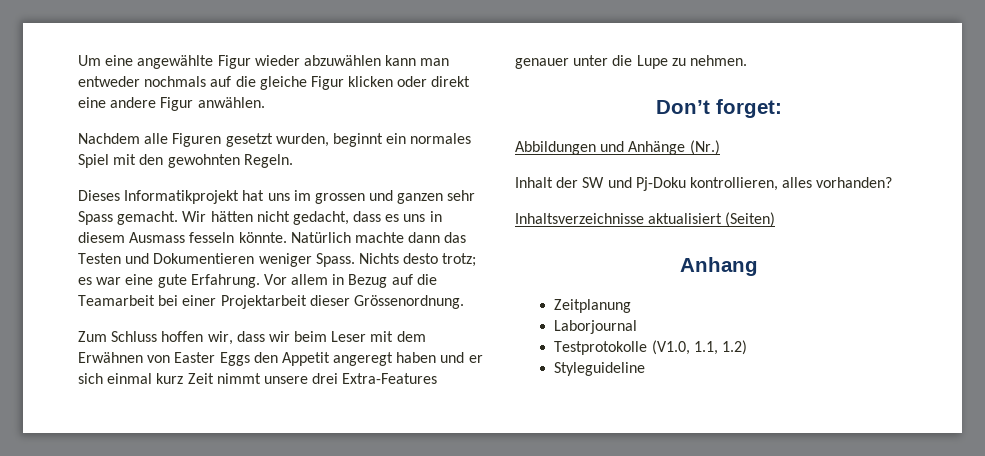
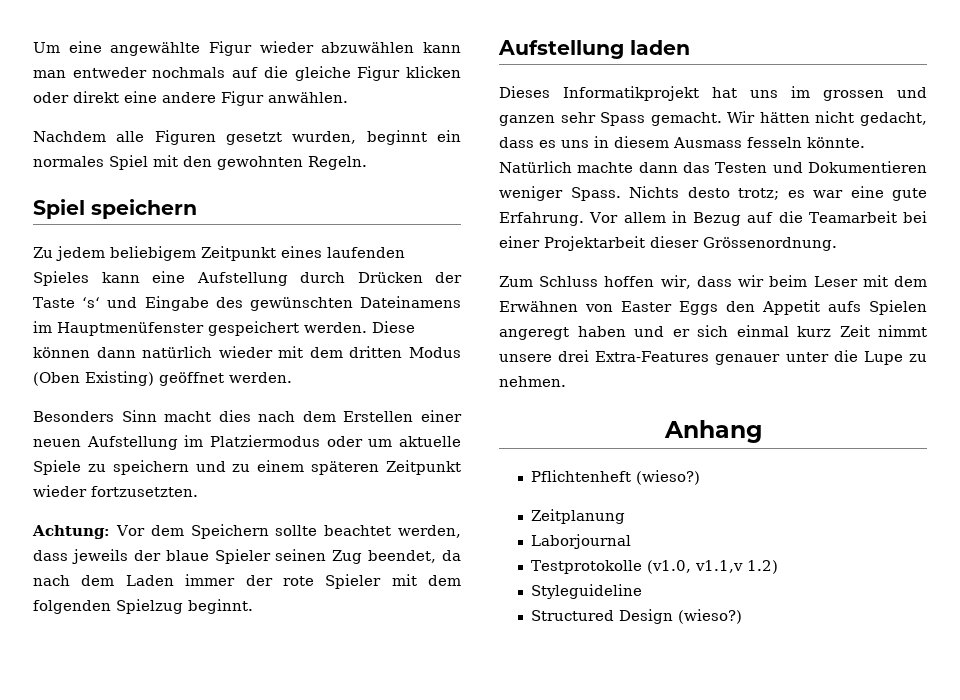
(293, 161) none -> [33,199,197,219] [33,246,405,261] [33,271,462,286] [33,296,461,311] [33,321,415,336] [33,346,461,358] [33,371,292,386] [33,410,462,422] [33,435,462,450] [33,460,461,475] [33,485,198,497] [32,524,461,539] [33,549,461,564] [33,574,461,589] [33,599,253,614] [498,40,690,59] // Spiel speichern // Zu jedem beliebigem Zeitpunkt eines laufenden Spieles kann eine Aufstellung durch Drücken der Taste ‘s‘ und Eingabe des gewünschten Dateinamens im Hauptmenüfenster gespeichert werden. Diese können dann natürlich wieder mit dem dritten Modus (Oben Existing) geöffnet werden. // Besonders Sinn macht dies nach dem Erstellen einer neuen Aufstellung im Platziermodus oder um aktuelle Spiele zu speichern und zu einem späteren Zeitpunkt wieder fortzusetzten. // Achtung: Vor dem Speichern sollte beachtet werden, dass jeweils der blaue Spieler seinen Zug beendet, da nach dem Laden immer der rote Spieler mit dem folgenden Spielzug beginnt. // Aufstellung laden
(330, 359) none -> [828,300,927,315] aufs Spielen
[656,99,782,118] [515,140,720,155] [515,177,893,191] [515,212,776,227] [680,257,758,276] Don’t forget: // Abbildungen und Anhänge (Nr.) // Inhalt der SW und Pj-Doku kontrollieren, alles vorhanden? // Inhaltsverzeichnisse aktualisiert (Seiten) // Anhang -> [663,420,762,443] [531,470,701,485] Anhang // Pflichtenheft (wieso?)
[651,340,718,355] (V1.0, 1.1, -> [647,560,744,574] (v1.0, v1.1,v
(646, 369) none -> [531,609,743,624] // Structured Design (wieso?)

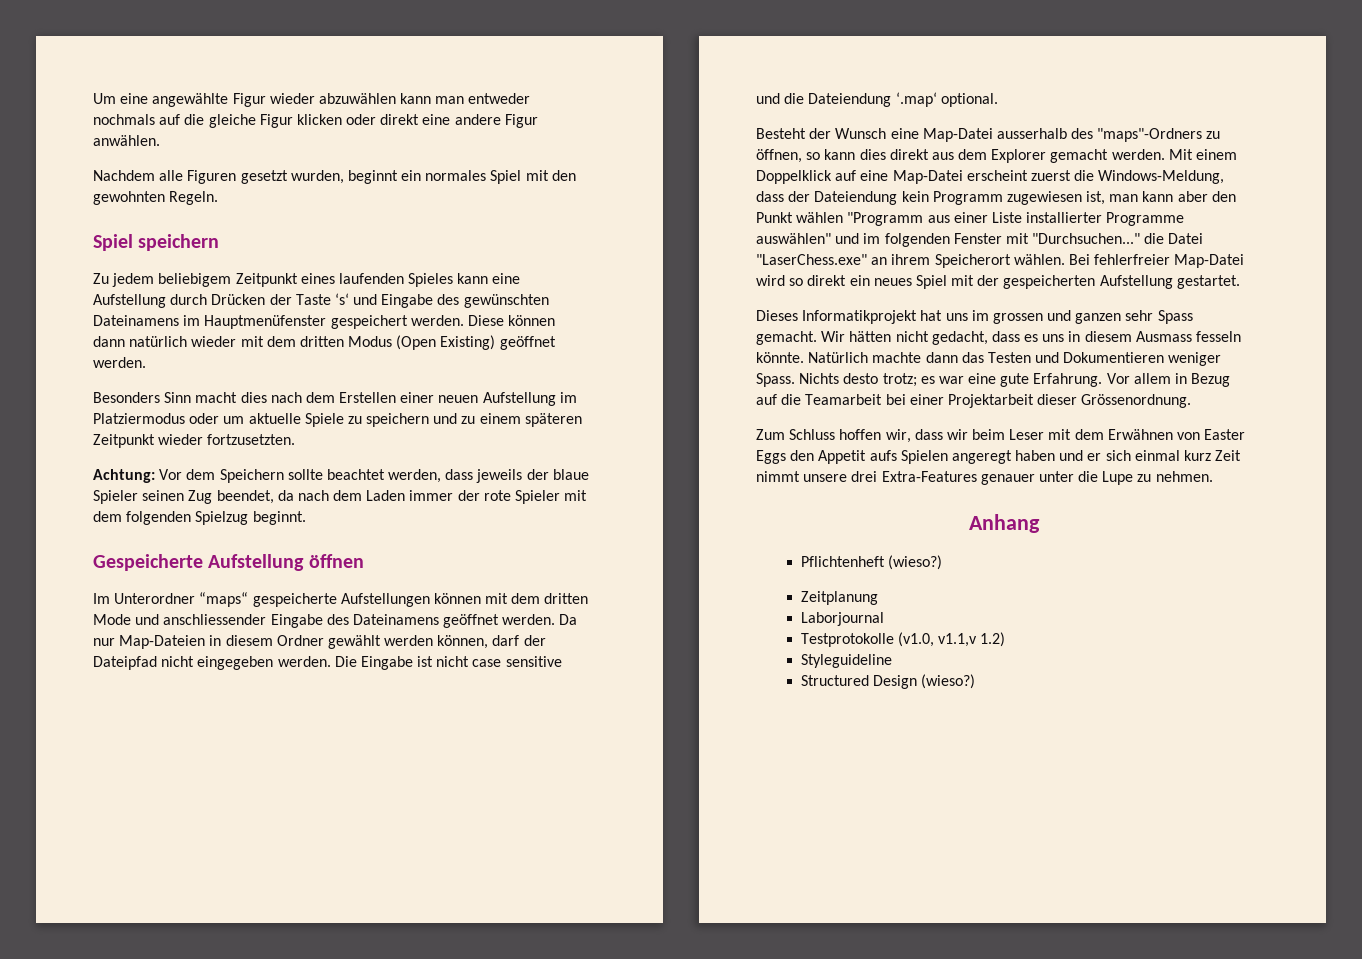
[33,372,80,386] (Oben -> [396,335,437,350] (Open
[498,40,690,59] Aufstellung laden -> [93,554,364,571] [93,592,589,607] [93,614,578,628] [93,635,546,649] [93,656,562,670] [756,92,998,107] [756,128,1221,142] [756,149,1238,163] [756,170,1225,184] [756,191,1236,205] [756,212,1185,226] [756,233,1204,247] [756,254,1245,268] [756,275,1240,289] Gespeicherte Aufstellung öffnen // Im Unterordner “maps“ gespeicherte Aufstellungen können mit dem dritten Mode und anschliessender Eingabe des Dateinamens geöffnet werden. Da nur Map-Dateien in diesem Ordner gewählt werden können, darf der Dateipfad nicht eingegeben werden. Die Eingabe ist nicht case sensitive und die Dateiendung ‘.map‘ optional. // Besteht der Wunsch eine Map-Datei ausserhalb des "maps"-Ordners zu öffnen, so kann dies direkt aus dem Explorer gemacht werden. Mit einem Doppelklick auf eine Map-Datei erscheint zuerst die Windows-Meldung, dass der Dateiendung kein Programm zugewiesen ist, man kann aber den Punkt wählen "Programm aus einer Liste installierter Programme auswählen" und im folgenden Fenster mit "Durchsuchen..." die Datei "LaserChess.exe" an ihrem Speicherort wählen. Bei fehlerfreier Map-Datei wird so direkt ein neues Spiel mit der gespeicherten Aufstellung gestartet.

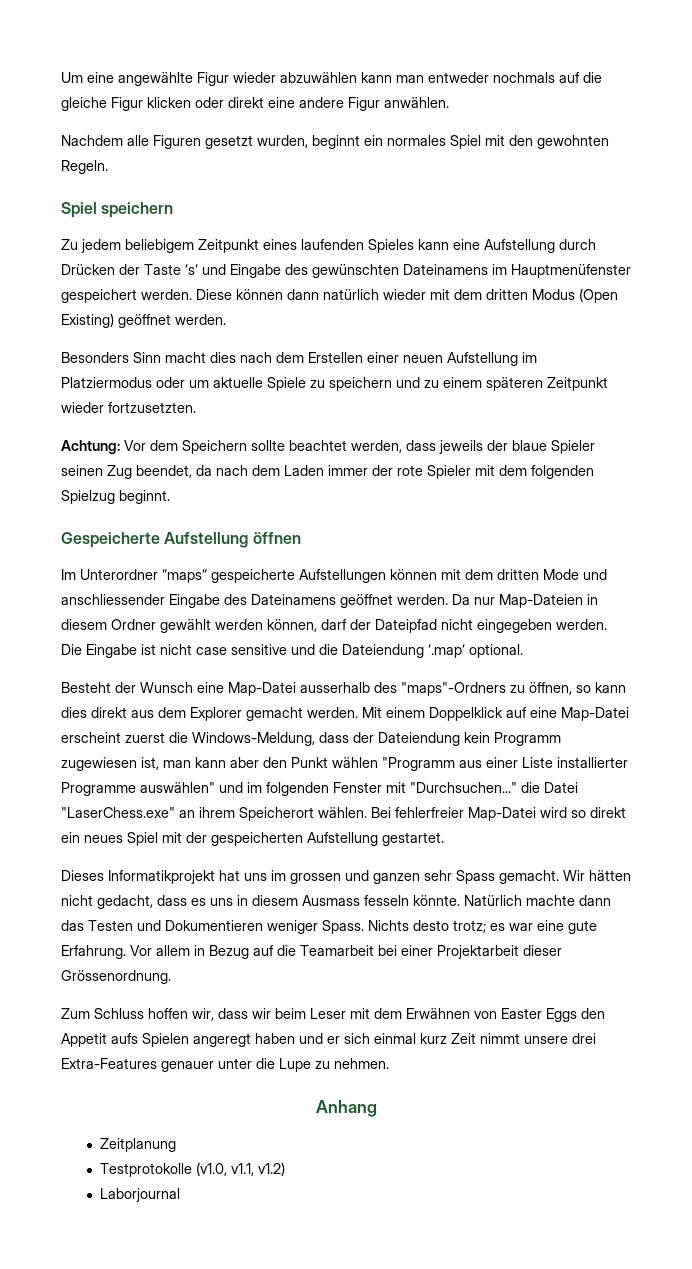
[800,555,942,570] // Pflichtenheft (wieso?) -> (377, 1108) none
[800,612,884,626] // Laborjournal -> (177, 1145) none
[938,632,1006,647] [800,654,892,668] [800,674,976,689] v1.1,v 1.2) // Styleguideline // Structured Design (wieso?) -> [231,1162,286,1176] [100,1188,181,1202] v1.1, v1.2) // Laborjournal

